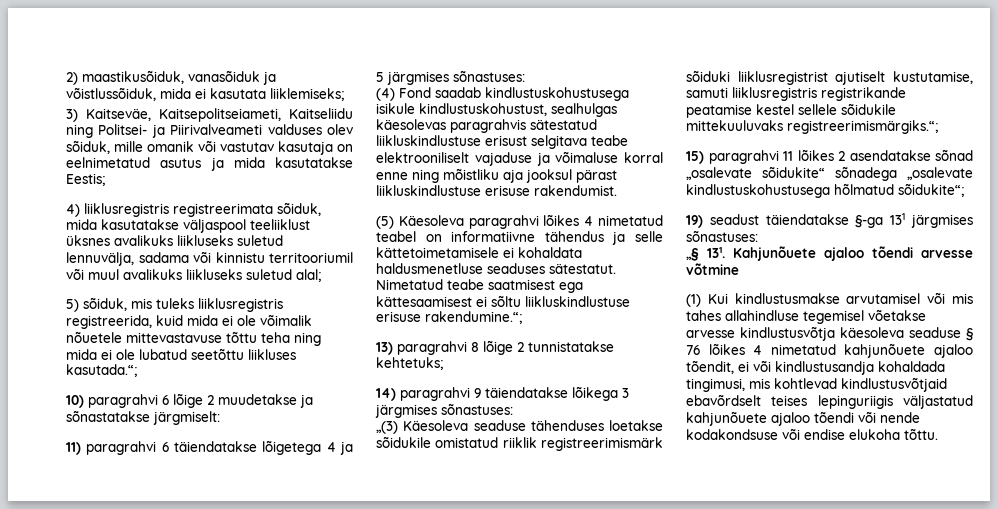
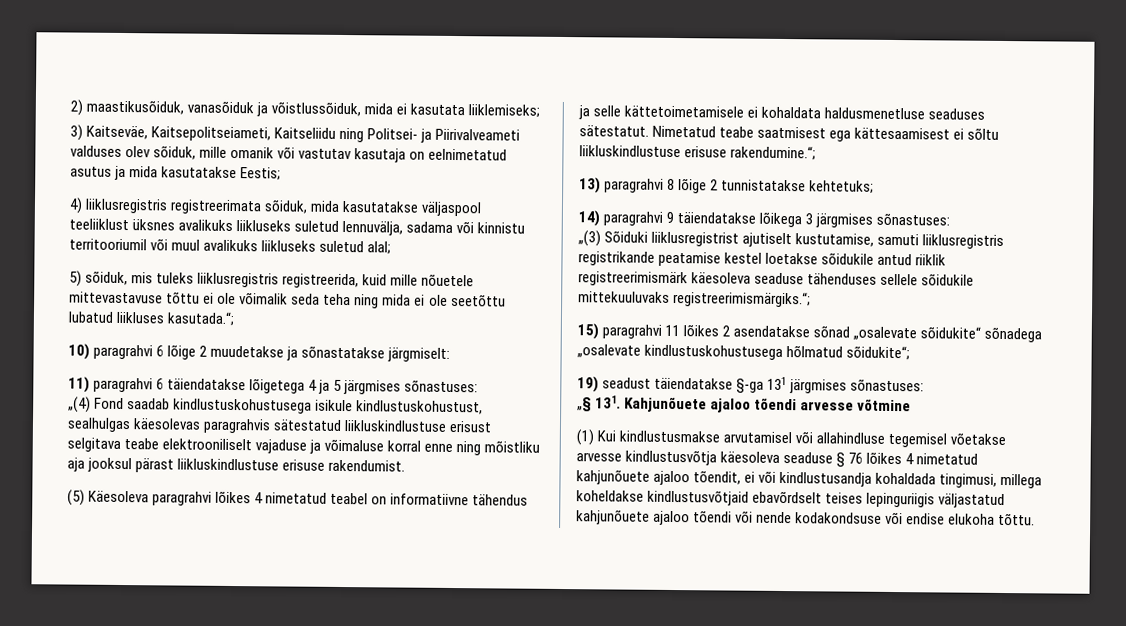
[187,314,312,326] [66,331,257,343] mida ei ole võimalik nõuetele mittevastavuse tõttu -> [390,273,475,287] [69,291,321,305] mille nõuetele mittevastavuse tõttu ei ole võimalik seda
[139,348,244,360] lubatud seetõttu -> [450,293,506,307] [68,311,113,323] seetõttu lubatud
[376,88,395,101] (4) -> [68,396,91,413] „(4)
[403,420,663,431] [376,436,663,451] [686,70,730,82] Käesoleva seaduse tähenduses loetakse sõidukile omistatud riiklik registreerimismärk sõiduki -> [604,230,649,243] Sõiduki
(794, 109) none -> [765,252,947,266] [578,271,878,287] loetakse sõidukile antud riiklik registreerimismärk käesoleva seaduse tähenduses
[952,293,973,304] [686,310,721,321] mis tahes -> (814, 437) none
[749,378,837,389] mis kohtlevad -> [1000,473,1043,489] [576,490,644,502] millega koheldakse

